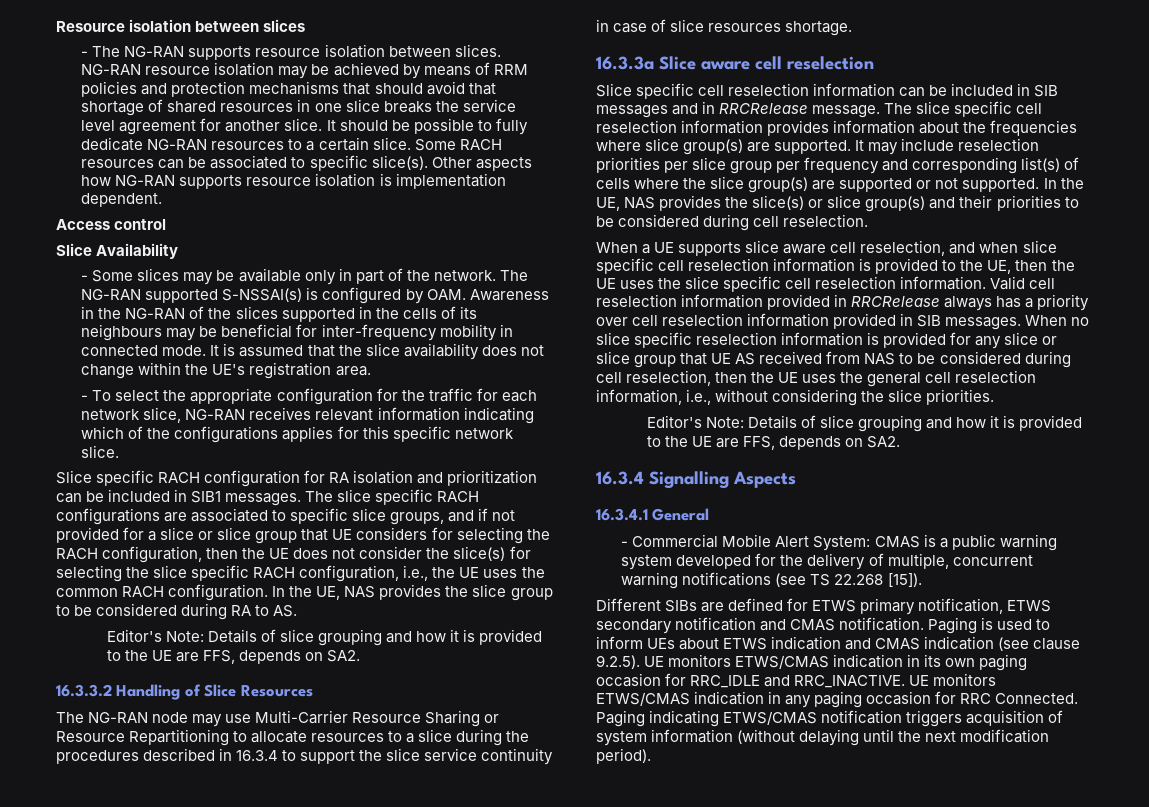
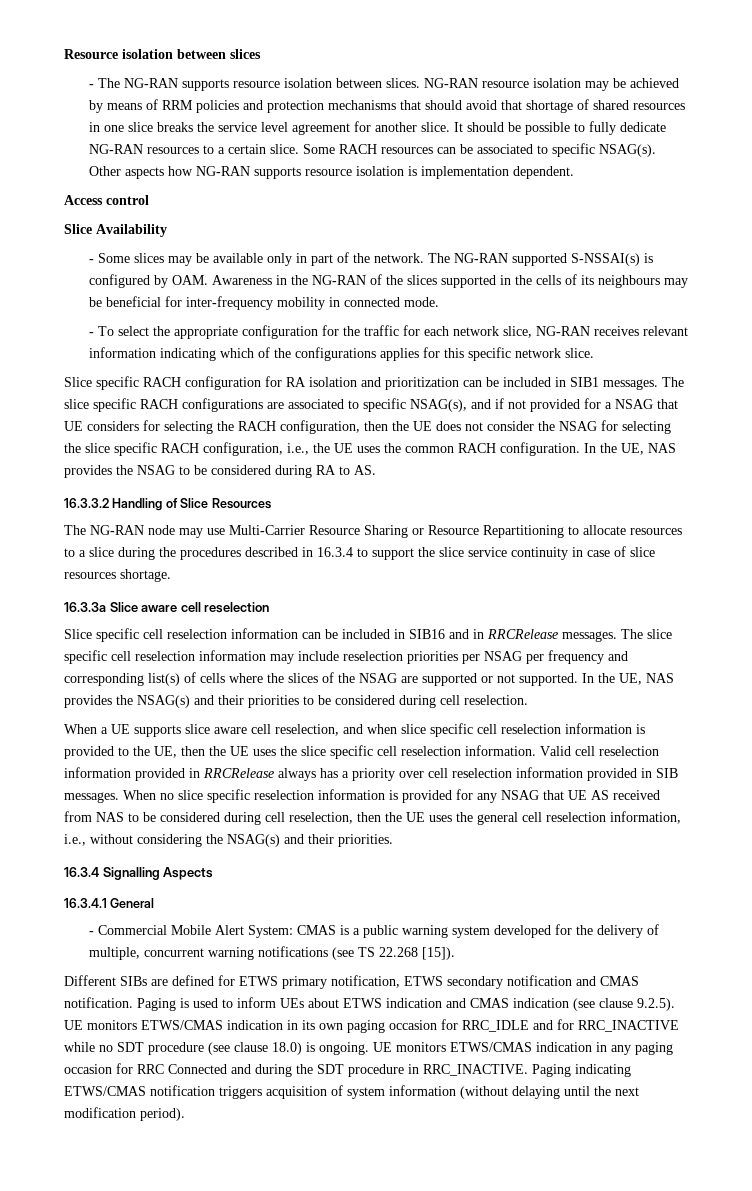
[371,155,428,170] slice(s). -> [598,144,656,157] NSAG(s).
[210,343,544,360] [81,362,371,379] It is assumed that the slice availability does not change within the UE's registration area. -> (439, 302) none
[352,508,445,525] slice groups, -> [410,399,467,412] NSAG(s),
[160,527,298,544] slice or slice group -> [615,399,653,409] NSAG
[453,546,506,561] slice(s) -> [559,421,597,431] NSAG
[472,584,553,601] slice group -> [137,465,175,475] NSAG
[106,629,543,646] [106,650,360,664] // Editor's Note: Details of slice grouping and how it is provided to the UE are FFS, depends on SA2. -> (376, 470) none
[1034,85,1059,97] [596,105,668,118] SIB messages -> [409,629,445,639] SIB16
[812,105,881,118] message. -> [562,631,617,642] messages.
[767,120,1078,136] [596,138,865,155] provides information about the frequencies where slice group(s) are supported. It -> (266, 655) none
[692,157,773,174] slice group -> [484,651,522,661] NSAG
[710,176,809,193] slice group(s) -> [288,672,397,683] slices of the NSAG
[752,195,926,212] slice(s) or slice group(s) -> [137,695,190,708] NSAG(s)
[1004,332,1058,345] [596,351,677,368] slice or slice group -> [501,790,539,800] NSAG
[888,389,995,405] [646,415,1083,432] [646,436,900,450] slice priorities. // Editor's Note: Details of slice grouping and how it is provided to the UE are FFS, depends on SA2. -> [227,834,393,847] NSAG(s) and their priorities.
[794,675,906,688] RRC_INACTIVE. -> [557,1019,679,1032] [64,1042,369,1055] for RRC_INACTIVE while no SDT procedure (see clause 18.0) is ongoing.
[995,693,1079,704] Connected. -> [168,1064,528,1077] Connected and during the SDT procedure in RRC_INACTIVE.

